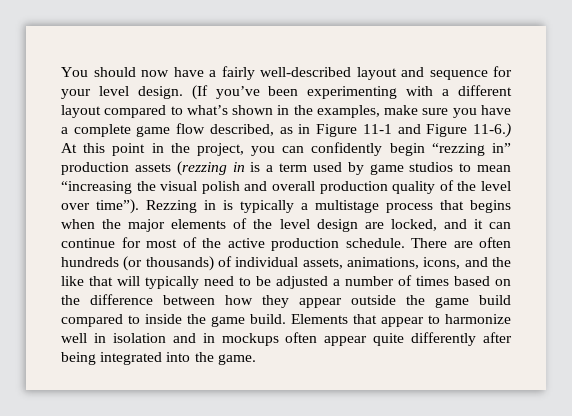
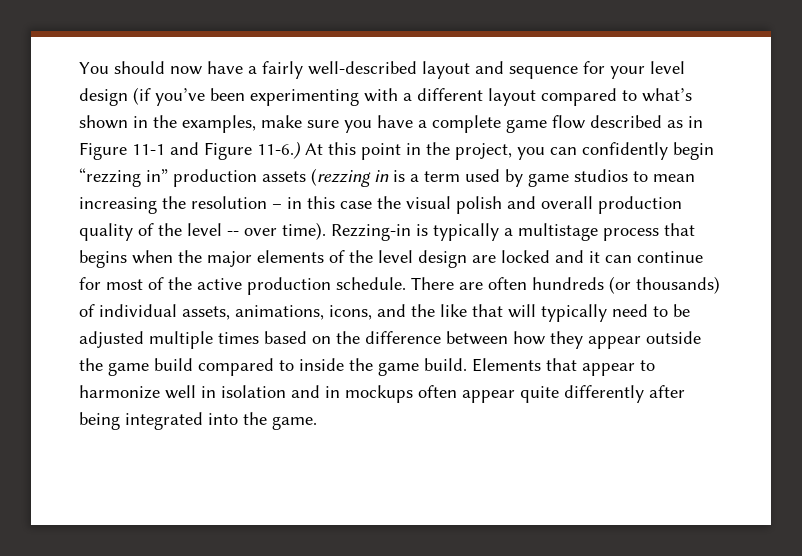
[137,85,208,100] design. (If -> [79,87,151,106] design (if
[209,124,274,136] described, -> [590,115,662,128] described
[61,181,132,194] “increasing -> [79,196,372,214] increasing the resolution – in this case
[61,199,216,214] over time”). Rezzing in -> [227,222,411,241] -- over time). Rezzing-in
[390,219,437,231] locked, -> [501,250,550,263] locked
[333,275,412,286] a number of -> [149,331,213,349] multiple

